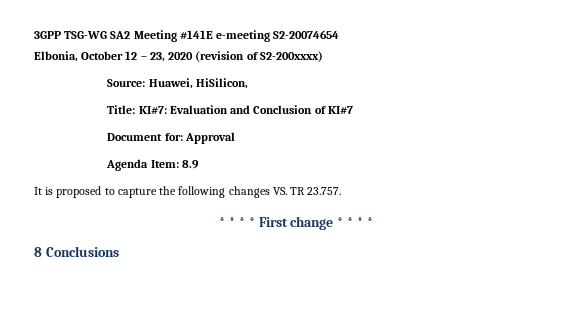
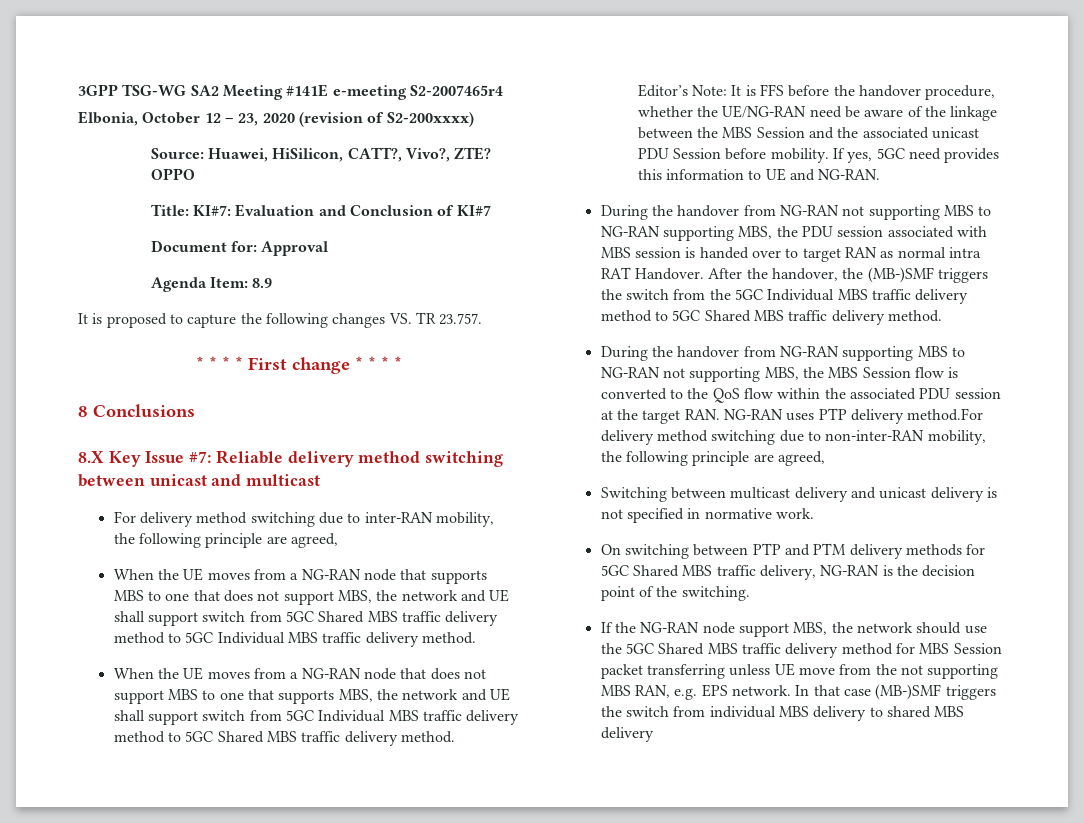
[273,30,340,39] S2-20074654 -> [409,85,503,96] S2-2007465r4
(248, 83) none -> [347,147,492,162] [150,168,195,180] CATT?, Vivo?, ZTE? OPPO
(119, 251) none -> [78,450,504,467] [78,474,321,487] [113,511,495,527] [113,533,339,548] [113,568,487,584] [113,589,510,605] [113,611,499,626] [113,632,477,647] [113,667,486,680] [113,688,510,704] [113,710,520,725] [113,731,456,746] [637,84,996,100] [637,105,998,121] [637,127,979,139] [637,148,1000,163] [637,168,881,181] [600,205,992,220] [600,226,988,241] [600,247,981,262] [600,267,989,283] [600,289,969,304] [600,310,943,325] [600,346,966,361] [600,367,959,382] [600,388,1001,403] [600,408,984,424] [600,430,986,445] [600,451,826,466] [600,487,998,502] [600,508,815,523] [600,543,986,559] [600,565,976,580] [600,586,750,601] [600,622,987,637] [600,643,1002,658] [600,663,999,679] [600,684,996,700] [600,706,965,721] [600,727,654,742] // 8.X Key Issue #7: Reliable delivery method switching between unicast and multicast // For delivery method switching due to inter-RAN mobility, the following principle are agreed, // When the UE moves from a NG-RAN node that supports MBS to one that does not support MBS, the network and UE shall support switch from 5GC Shared MBS traffic delivery method to 5GC Individual MBS traffic delivery method. // When the UE moves from a NG-RAN node that does not support MBS to one that supports MBS, the network and UE shall support switch from 5GC Individual MBS traffic delivery method to 5GC Shared MBS traffic delivery method. // Editor’s Note: It is FFS before the handover procedure, whether the UE/NG-RAN need be aware of the linkage between the MBS Session and the associated unicast PDU Session before mobility. If yes, 5GC need provides this information to UE and NG-RAN. // During the handover from NG-RAN not supporting MBS to NG-RAN supporting MBS, the PDU session associated with MBS session is handed over to target RAN as normal intra RAT Handover. After the handover, the (MB-)SMF triggers the switch from the 5GC Individual MBS traffic delivery method to 5GC Shared MBS traffic delivery method. // During the handover from NG-RAN supporting MBS to NG-RAN not supporting MBS, the MBS Session flow is converted to the QoS flow within the associated PDU session at the target RAN. NG-RAN uses PTP delivery method.For delivery method switching due to non-inter-RAN mobility, the following principle are agreed, // Switching between multicast delivery and unicast delivery is not specified in normative work. // On switching between PTP and PTM delivery methods for 5GC Shared MBS traffic delivery, NG-RAN is the decision point of the switching. // If the NG-RAN node support MBS, the network should use the 5GC Shared MBS traffic delivery method for MBS Session packet transferring unless UE move from the not supporting MBS RAN, e.g. EPS network. In that case (MB-)SMF triggers the switch from individual MBS delivery to shared MBS delivery

